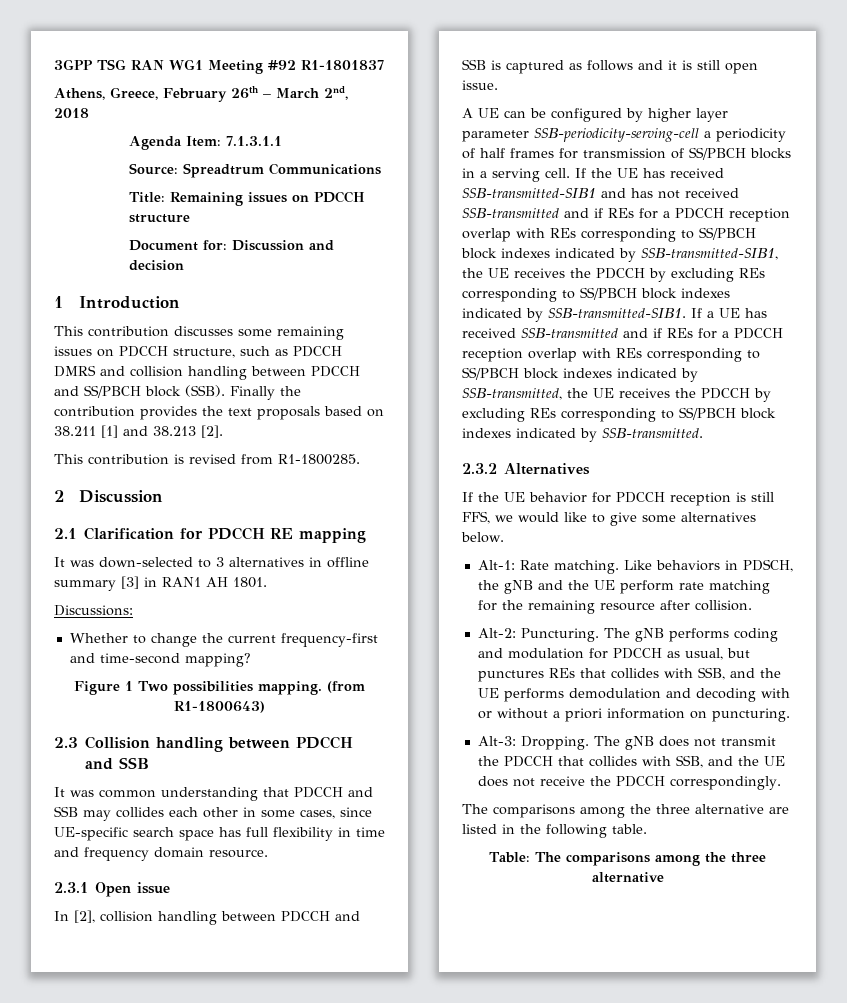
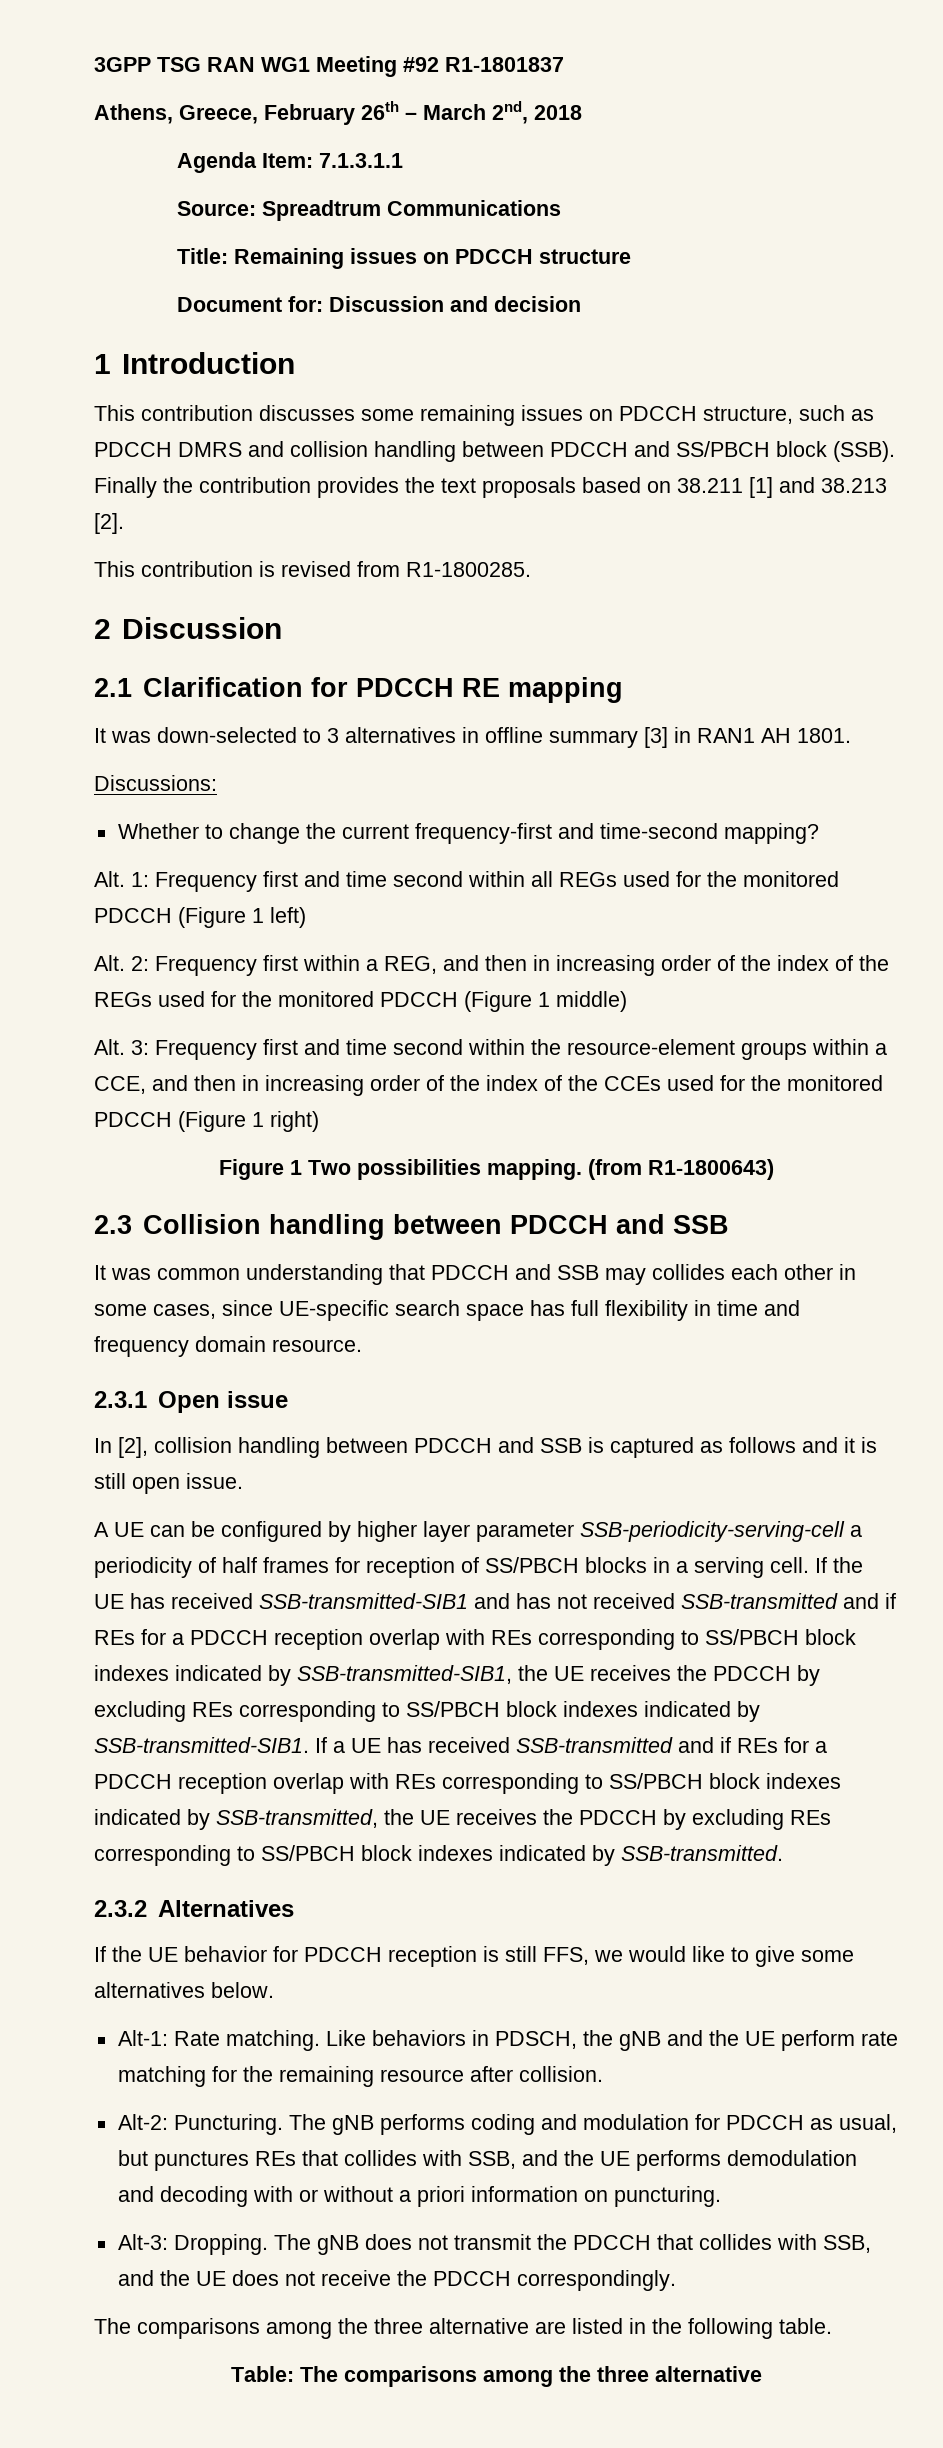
(251, 660) none -> [94,871,839,892] [94,907,306,928] [94,955,889,976] [94,991,627,1012] [94,1039,887,1060] [94,1075,883,1096] [94,1111,319,1132] // Alt. 1: Frequency first and time second within all REGs used for the monitored PDCCH (Figure 1 left) // Alt. 2: Frequency first within a REG, and then in increasing order of the index of the REGs used for the monitored PDCCH (Figure 1 middle) // Alt. 3: Frequency first and time second within the resource-element groups within a CCE, and then in increasing order of the index of the CCEs used for the monitored PDCCH (Figure 1 right)
[583,148,666,159] transmission -> [366,1557,455,1578] reception

